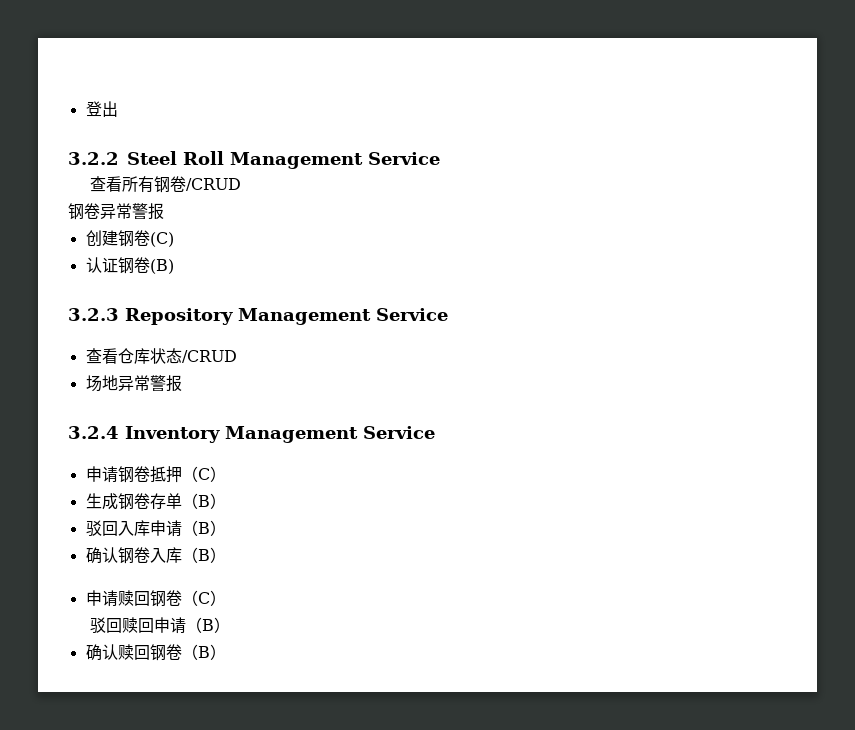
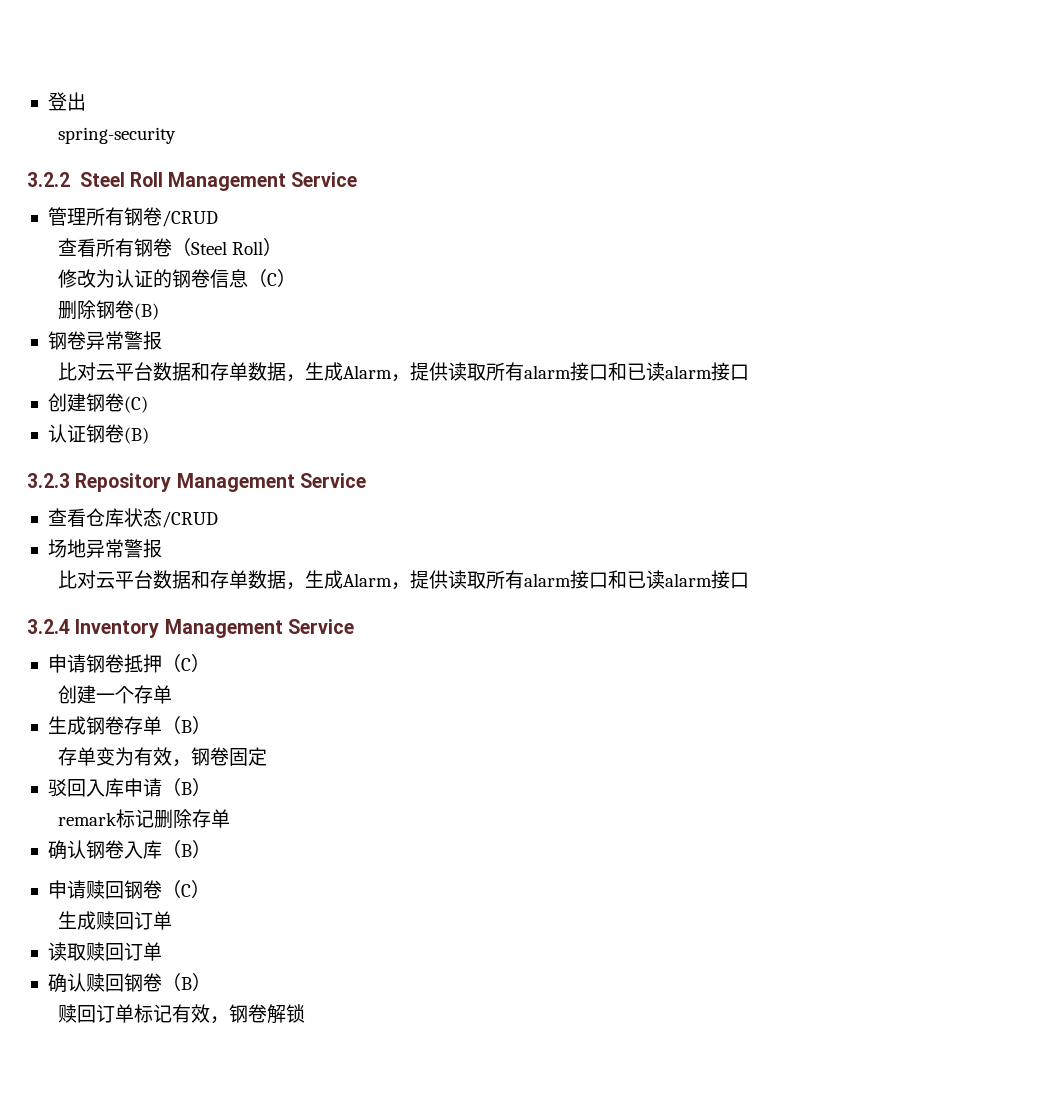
(118, 109) none -> [57,127,176,144] // spring-security
(440, 158) none -> [47,207,218,227] // 管理所有钢卷/CRUD
[185,178,241,191] [68,203,164,220] /CRUD // 钢卷异常警报 -> [171,238,283,257] [57,269,296,288] [57,300,159,320] [47,331,162,350] [57,362,749,382] （Steel Roll） // 修改为认证的钢卷信息（C） // 删除钢卷(B) // 钢卷异常警报 // 比对云平台数据和存单数据，生成Alarm，提供读取所有alarm接口和已读alarm接口
(182, 383) none -> [57,570,749,590] // 比对云平台数据和存单数据，生成Alarm，提供读取所有alarm接口和已读alarm接口
(226, 474) none -> [57,685,172,704] // 创建一个存单
(226, 501) none -> [57,747,267,767] // 存单变为有效，钢卷固定
(226, 528) none -> [57,809,230,829] // remark标记删除存单
[89,617,230,634] 驳回赎回申请（B） -> [57,911,172,930] [47,942,162,961] 生成赎回订单 // 读取赎回订单
(226, 652) none -> [57,1004,305,1024] // 赎回订单标记有效，钢卷解锁

